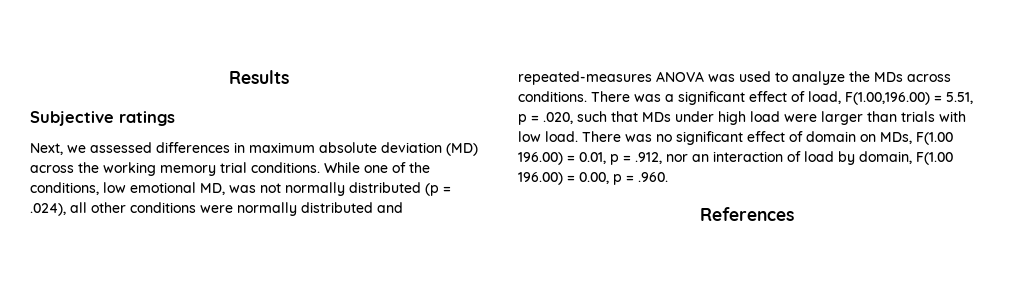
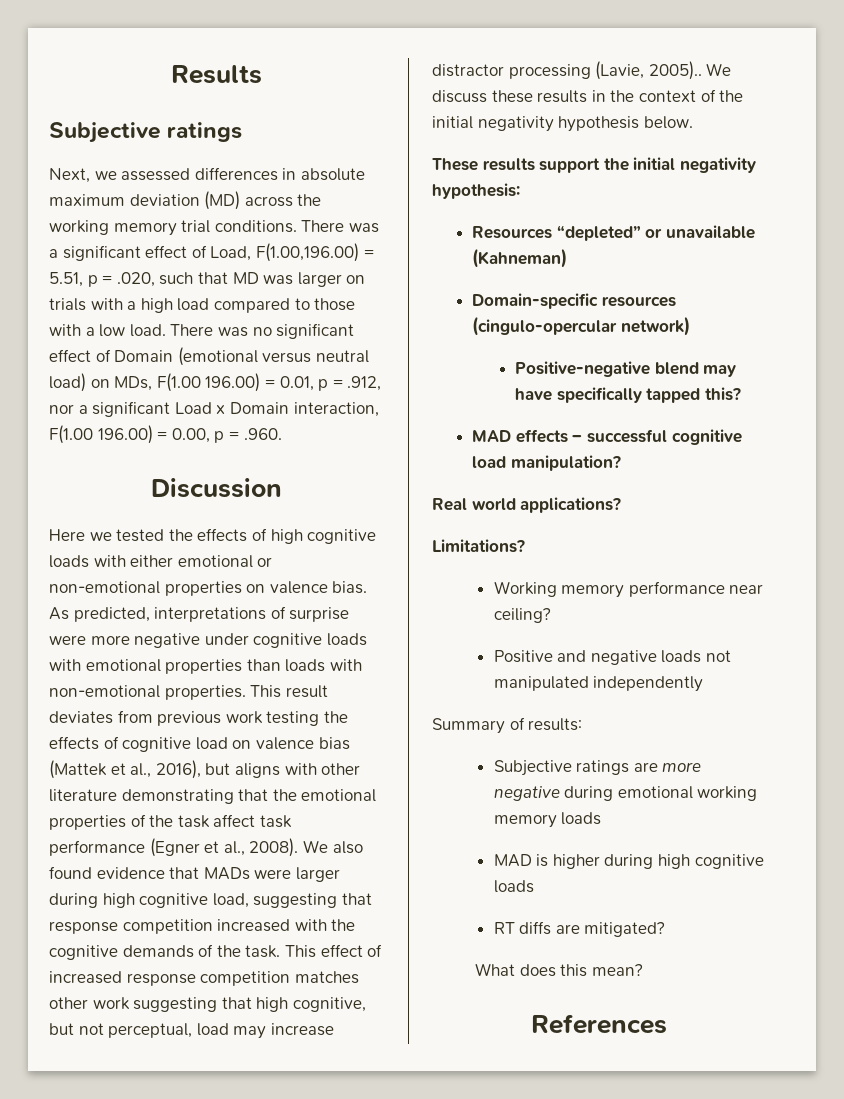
[249,142,377,153] maximum absolute -> [300,168,365,181] [49,194,125,206] absolute maximum
[324,162,430,173] [30,182,451,196] [30,202,403,216] [518,71,951,85] [518,91,587,102] While one of the conditions, low emotional MD, was not normally distributed (p = .024), all other conditions were normally distributed and repeated-measures ANOVA was used to analyze the MDs across conditions. -> (297, 226) none
[808,91,841,104] load, -> [210,246,252,261] Load,
[642,111,966,125] MDs under high load were larger than trials with -> [232,272,366,287] [49,298,356,313] [49,324,95,336] MD was larger on trials with a high load compared to those with a
[806,131,856,142] domain -> [114,347,369,366] [49,373,86,392] Domain (emotional versus neutral load)
[692,151,912,165] an interaction of load by domain, -> [78,401,379,417] a significant Load x Domain interaction,
(668, 177) none -> [150,478,282,498] [49,528,377,544] [49,555,273,568] [49,581,368,596] [49,606,350,622] [49,633,367,648] [49,659,362,674] [49,685,328,700] [49,710,348,726] [49,736,350,752] [49,760,361,779] [49,789,377,804] [49,814,292,830] [49,838,363,857] [49,866,340,882] [49,893,372,908] [49,919,356,934] [49,944,383,960] [49,971,359,986] [49,997,366,1012] [49,1023,334,1039] [432,61,732,80] [432,89,744,103] [432,116,693,132] [432,157,756,173] [432,183,520,199] [472,225,755,241] [472,248,568,268] [472,293,676,309] [472,316,690,336] [515,361,737,377] [515,387,741,403] [472,429,742,445] [472,455,621,471] [432,497,622,513] [432,539,525,553] [493,581,764,598] [493,608,551,623] [493,650,732,665] [493,676,704,692] [432,717,583,734] [493,760,702,776] [493,786,758,801] [493,812,602,828] [493,854,764,869] [493,880,534,893] [493,921,666,937] [474,963,643,977] // Discussion // Here we tested the effects of high cognitive loads with either emotional or non-emotional properties on valence bias. As predicted, interpretations of surprise were more negative under cognitive loads with emotional properties than loads with non-emotional properties. This result deviates from previous work testing the effects of cognitive load on valence bias (Mattek et al., 2016), but aligns with other literature demonstrating that the emotional properties of the task affect task performance (Egner et al., 2008). We also found evidence that MADs were larger during high cognitive load, suggesting that response competition increased with the cognitive demands of the task. This effect of increased response competition matches other work suggesting that high cognitive, but not perceptual, load may increase distractor processing (Lavie, 2005).. We discuss these results in the context of the initial negativity hypothesis below. // These results support the initial negativity hypothesis: // Resources “depleted” or unavailable (Kahneman) // Domain-specific resources (cingulo-opercular network) // Positive-negative blend may have specifically tapped this? // MAD effects – successful cognitive load manipulation? // Real world applications? // Limitations? // Working memory performance near ceiling? // Positive and negative loads not manipulated independently // Summary of results: // Subjective ratings are more negative during emotional working memory loads // MAD is higher during high cognitive loads // RT diffs are mitigated? // What does this mean?

